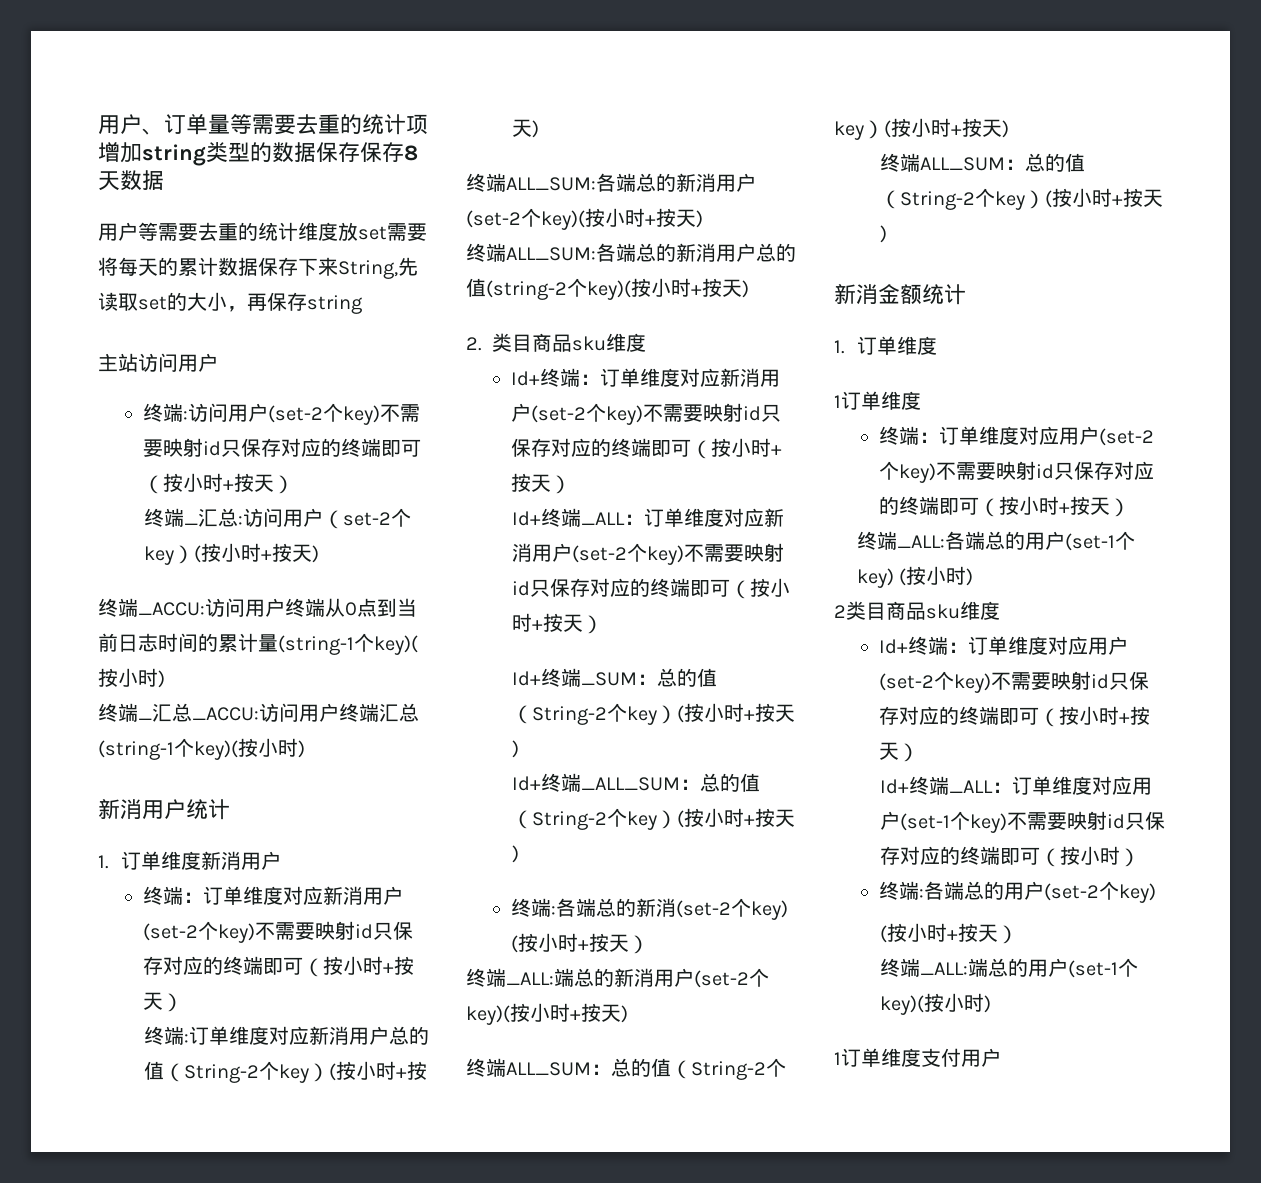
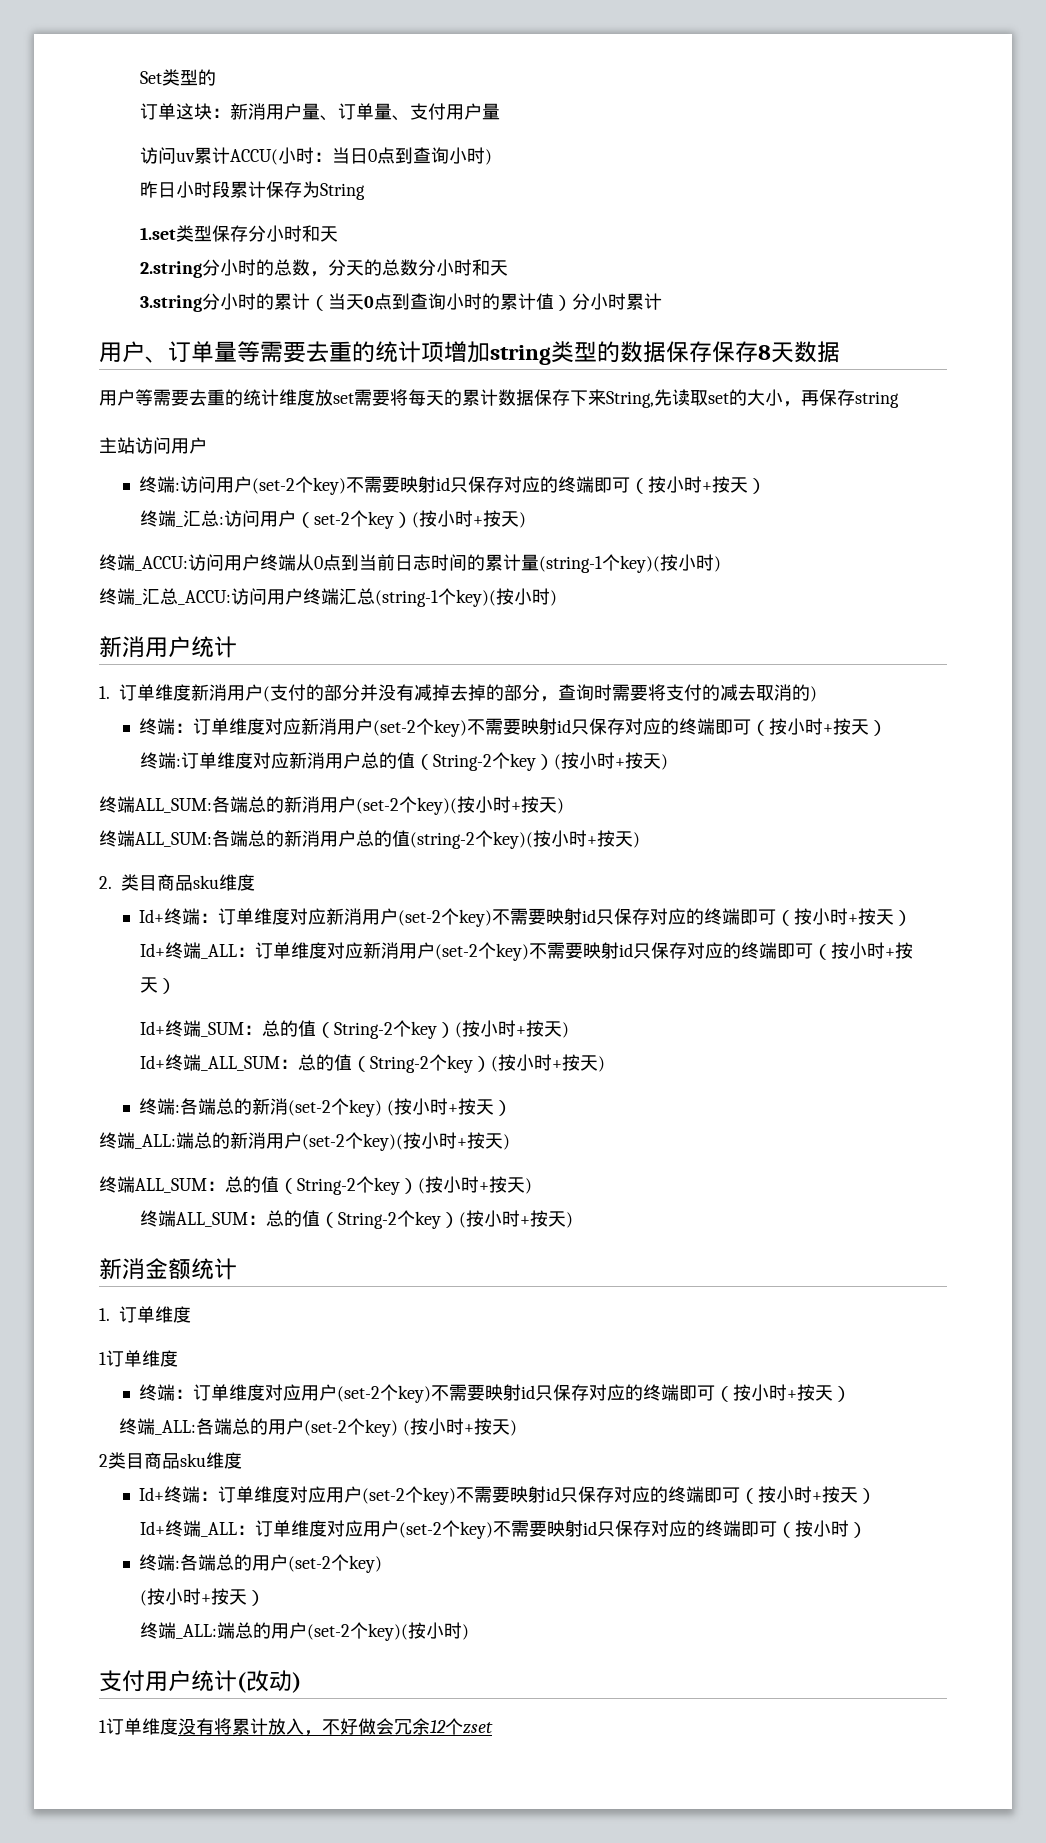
(98, 124) none -> [139,69,216,86] [139,103,500,121] [139,147,492,165] [139,181,365,200] [139,225,338,242] [139,259,508,278] [139,293,662,312] Set类型的 // 订单这块：新消用户量、订单量、支付用户量 // 访问uv累计ACCU(小时：当日0点到查询小时) // 昨日小时段累计保存为String // 1.set类型保存分小时和天 // 2.string分小时的总数，分天的总数分小时和天 // 3.string分小时的累计（当天0点到查询小时的累计值）分小时累计 //
(281, 860) none -> [263,684,818,702] (支付的部分并没有减掉去掉的部分，查询时需要将支付的减去取消的)
[1064,531,1135,551] [856,566,967,588] (set-1个key) (按小时 -> [304,1418,511,1437] (set-2个key) (按小时+按天
[899,813,950,831] (set-1 -> [398,1522,442,1538] (set-2
[1067,958,1138,978] [879,993,991,1015] [834,1048,1001,1067] (set-1个key)(按小时) // 1订单维度支付用户 -> [306,1622,469,1641] [99,1670,301,1693] [99,1718,493,1736] (set-2个key)(按小时) // 支付用户统计(改动) // 1订单维度没有将累计放入，不好做会冗余12个zset

